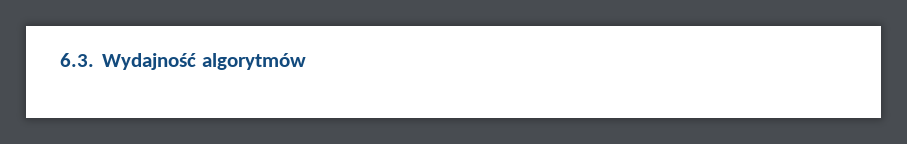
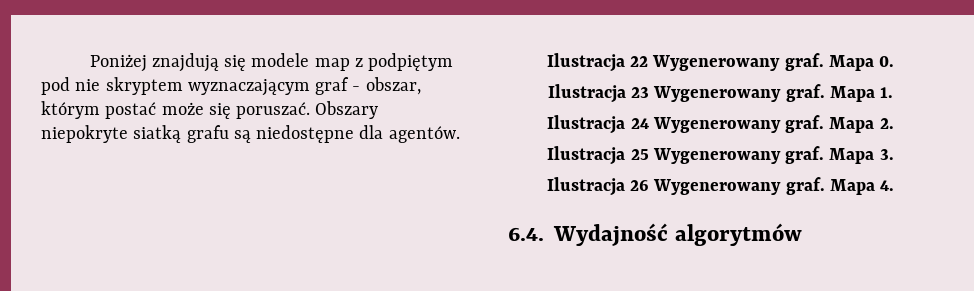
[60,53,94,67] 6.3. -> [89,53,454,72] [41,77,421,96] [41,101,379,119] [41,125,460,143] [546,53,895,72] [547,84,894,103] [547,115,894,134] [547,146,894,165] [546,177,895,196] [508,227,544,241] Poniżej znajdują się modele map z podpiętym pod nie skryptem wyznaczającym graf - obszar, którym postać może się poruszać. Obszary niepokryte siatką grafu są niedostępne dla agentów. // Ilustracja 22 Wygenerowany graf. Mapa 0. // Ilustracja 23 Wygenerowany graf. Mapa 1. // Ilustracja 24 Wygenerowany graf. Mapa 2. // Ilustracja 25 Wygenerowany graf. Mapa 3. // Ilustracja 26 Wygenerowany graf. Mapa 4. // 6.4.

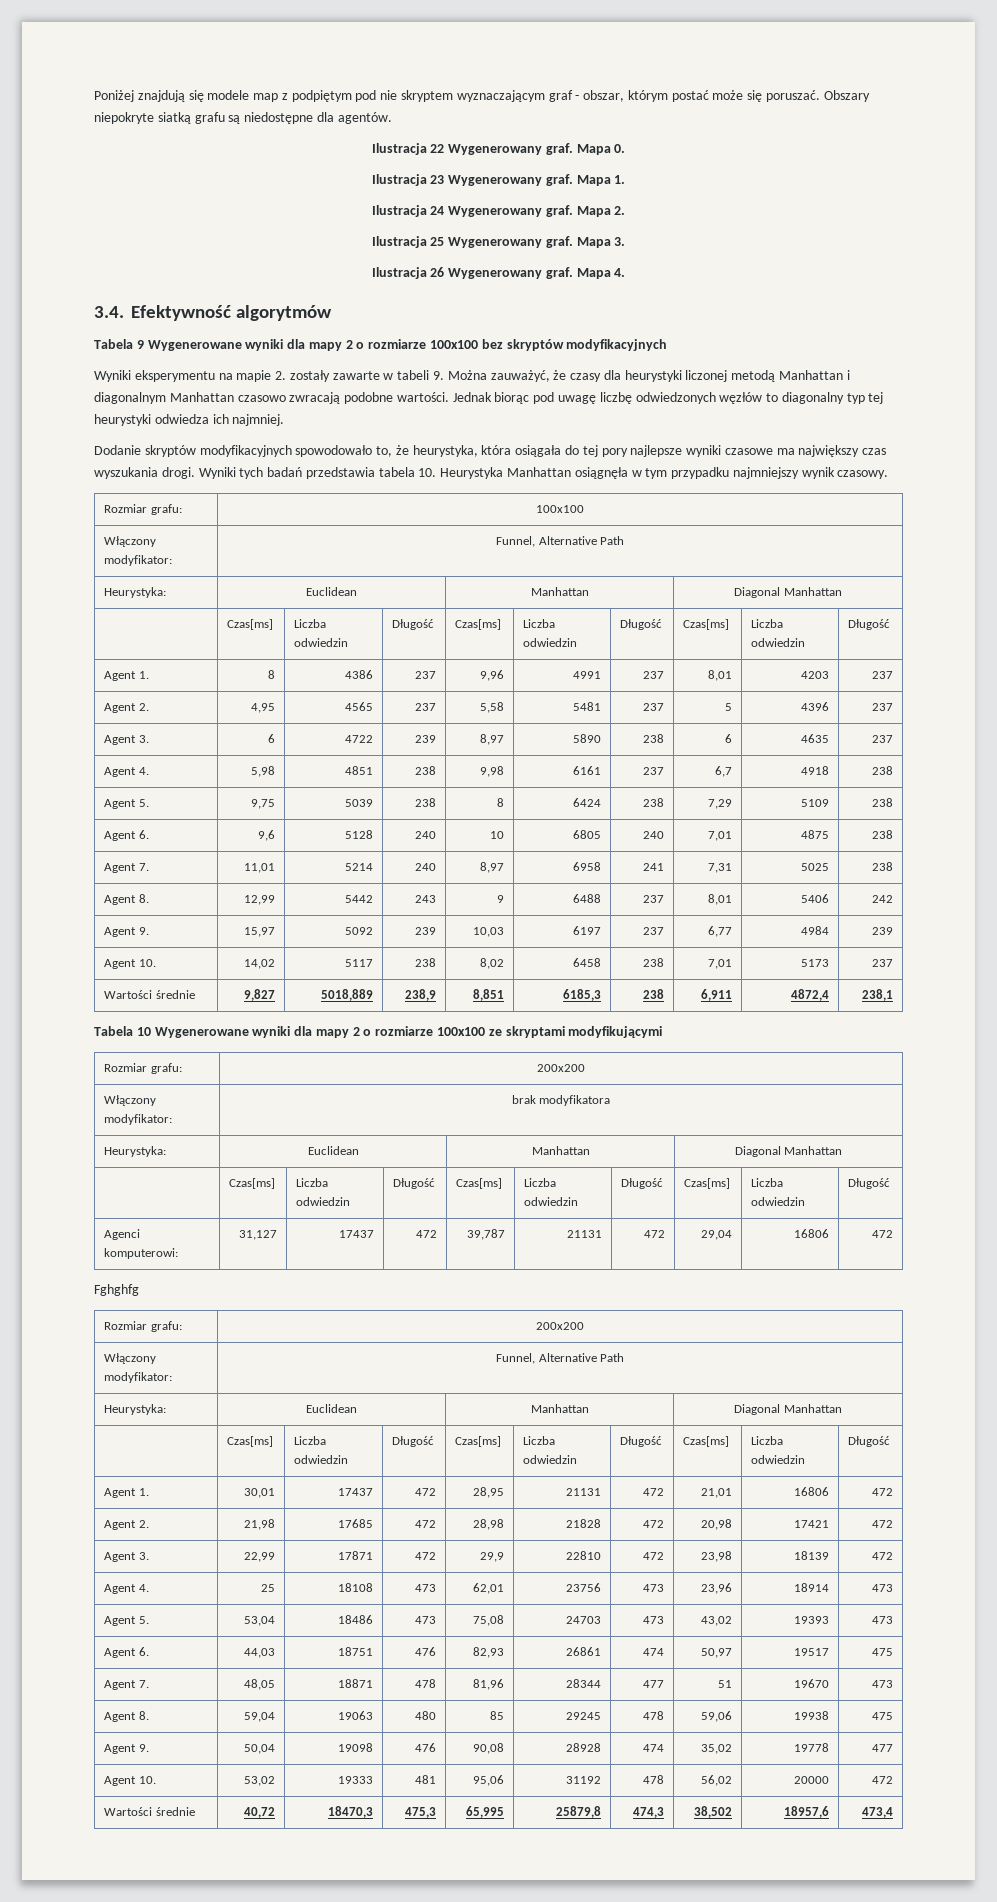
[508,223,668,246] 6.4. Wydajność -> [94,305,231,321] 3.4. Efektywność
(802, 234) none -> [94,339,668,351] [94,370,850,382] [94,392,884,404] [94,414,285,426] [94,445,887,457] [94,467,889,479] [104,504,182,515] [536,505,584,513] [104,536,157,547] [104,555,173,566] [496,536,624,547] [104,587,167,598] [306,587,357,596] [530,587,589,596] [734,587,842,598] [227,619,274,630] [294,619,327,628] [294,638,349,647] [392,619,435,630] [455,619,502,630] [523,619,556,628] [523,638,578,647] [620,619,663,630] [683,619,730,630] [751,619,784,628] [751,638,806,647] [848,619,891,630] [104,671,149,681] [267,670,275,679] [344,670,373,679] [414,671,436,679] [479,670,504,681] [572,671,601,679] [642,671,664,679] [707,670,732,681] [800,671,829,679] [871,671,893,679] [104,703,149,713] [250,703,275,713] [344,702,373,711] [414,703,436,711] [479,702,504,713] [572,702,601,711] [642,703,664,711] [724,703,732,711] [800,702,829,711] [871,703,893,711] [104,735,149,745] [267,734,275,743] [344,735,373,743] [414,735,436,743] [479,734,504,745] [572,734,601,743] [642,734,664,743] [724,734,732,743] [800,734,829,743] [871,735,893,743] [104,767,149,777] [250,766,275,777] [344,766,373,775] [414,766,436,775] [479,766,504,777] [572,766,601,775] [642,767,664,775] [714,766,732,777] [800,766,829,775] [871,766,893,775] [104,799,149,809] [250,799,275,809] [344,799,373,807] [414,798,436,807] [496,798,504,807] [572,798,601,807] [642,798,664,807] [707,799,732,809] [800,799,829,807] [871,798,893,807] [104,830,149,841] [257,830,275,841] [344,830,373,839] [414,831,436,839] [489,831,504,839] [572,830,601,839] [642,831,664,839] [707,831,732,841] [800,830,829,839] [871,830,893,839] [104,863,149,873] [243,863,275,873] [344,863,373,871] [414,863,436,871] [479,862,504,873] [572,862,601,871] [642,863,664,871] [707,863,732,873] [800,863,829,871] [871,862,893,871] [104,894,149,905] [243,895,275,905] [344,895,373,903] [414,895,436,903] [496,895,504,903] [572,894,601,903] [642,895,664,903] [707,894,732,905] [800,894,829,903] [871,895,893,903] [104,927,149,937] [243,927,275,937] [344,927,373,935] [414,927,436,935] [472,927,504,937] [572,926,601,935] [642,927,664,935] [707,926,732,937] [800,926,829,935] [871,927,893,935] [104,959,156,969] [243,959,275,969] [344,959,373,967] [414,958,436,967] [479,958,504,969] [572,958,601,967] [642,958,664,967] [707,959,732,969] [800,959,829,967] [871,959,893,967] [104,990,195,999] [243,989,275,1001] [320,989,373,1001] [404,989,436,1001] [472,989,504,1001] [562,989,601,1001] [642,989,664,999] [700,989,732,1001] [790,989,829,1001] [861,989,893,1001] [94,1026,663,1038] [104,1063,182,1074] [537,1064,585,1072] [104,1095,157,1106] [104,1114,173,1125] [511,1095,611,1106] [104,1146,167,1157] [307,1146,359,1155] [531,1146,590,1155] [734,1146,843,1157] [229,1178,276,1189] [296,1178,329,1187] [296,1197,351,1206] [393,1178,436,1189] [456,1178,503,1189] [524,1178,557,1187] [524,1197,579,1206] [621,1178,664,1189] [684,1178,731,1189] [751,1178,784,1187] [751,1197,806,1206] [848,1178,891,1189] [104,1229,141,1240] [104,1248,179,1259] [238,1230,277,1240] [338,1230,374,1238] [415,1230,437,1238] [466,1229,505,1240] [566,1230,602,1238] [643,1230,665,1238] [700,1230,732,1240] [793,1229,829,1238] [871,1230,893,1238] [94,1284,139,1296] [104,1321,182,1332] [536,1322,584,1330] [104,1353,157,1364] [104,1372,173,1383] [496,1353,624,1364] [104,1404,167,1415] [306,1404,357,1413] [530,1404,589,1413] [734,1404,842,1415] [227,1436,274,1447] [294,1436,327,1445] [294,1455,349,1464] [392,1436,435,1447] [455,1436,502,1447] [523,1436,556,1445] [523,1455,578,1464] [620,1436,663,1447] [683,1436,730,1447] [751,1436,784,1445] [751,1455,806,1464] [848,1436,891,1447] [104,1488,149,1498] [243,1488,275,1498] [337,1488,373,1496] [414,1488,436,1496] [472,1487,504,1498] [565,1488,601,1496] [642,1488,664,1496] [700,1488,732,1498] [793,1487,829,1496] [871,1488,893,1496] [104,1520,149,1530] [243,1519,275,1530] [337,1519,373,1528] [414,1520,436,1528] [472,1519,504,1530] [565,1519,601,1528] [642,1520,664,1528] [700,1519,732,1530] [793,1520,829,1528] [871,1520,893,1528] [104,1552,149,1562] [243,1552,275,1562] [337,1551,373,1560] [414,1552,436,1560] [479,1552,504,1562] [565,1551,601,1560] [642,1552,664,1560] [700,1551,732,1562] [793,1551,829,1560] [871,1552,893,1560] [104,1584,149,1594] [260,1584,275,1592] [337,1583,373,1592] [414,1584,436,1592] [472,1583,504,1594] [565,1583,601,1592] [642,1584,664,1592] [700,1583,732,1594] [793,1583,829,1592] [871,1584,893,1592] [104,1616,149,1626] [243,1616,275,1626] [337,1615,373,1624] [414,1616,436,1624] [472,1615,504,1626] [565,1616,601,1624] [642,1616,664,1624] [700,1616,732,1626] [793,1616,829,1624] [871,1616,893,1624] [104,1647,149,1658] [243,1648,275,1658] [337,1647,373,1656] [414,1647,436,1656] [472,1647,504,1658] [565,1647,601,1656] [642,1648,664,1656] [700,1648,732,1658] [793,1648,829,1656] [871,1648,893,1656] [104,1680,149,1690] [243,1679,275,1690] [337,1679,373,1688] [414,1679,436,1688] [472,1679,504,1690] [565,1679,601,1688] [642,1680,664,1688] [717,1680,732,1688] [793,1679,829,1688] [871,1680,893,1688] [104,1711,149,1722] [243,1712,275,1722] [337,1711,373,1720] [414,1711,436,1720] [489,1711,504,1720] [565,1712,601,1720] [642,1711,664,1720] [700,1711,732,1722] [793,1711,829,1720] [871,1712,893,1720] [104,1744,149,1754] [243,1744,275,1754] [337,1743,373,1752] [414,1743,436,1752] [472,1743,504,1754] [565,1743,601,1752] [642,1744,664,1752] [700,1744,732,1754] [793,1743,829,1752] [871,1744,893,1752] [104,1776,156,1786] [243,1776,275,1786] [337,1776,373,1784] [414,1775,436,1784] [472,1775,504,1786] [565,1776,601,1784] [642,1775,664,1784] [700,1775,732,1786] [793,1776,829,1784] [871,1776,893,1784] [104,1807,195,1816] [243,1807,275,1818] [327,1806,373,1818] [404,1807,436,1818] [465,1806,504,1818] [555,1806,601,1818] [632,1807,664,1818] [693,1806,732,1818] [783,1806,829,1818] [861,1807,893,1818] // Tabela 9 Wygenerowane wyniki dla mapy 2 o rozmiarze 100x100 bez skryptów modyfikacyjnych // Wyniki eksperymentu na mapie 2. zostały zawarte w tabeli 9. Można zauważyć, że czasy dla heurystyki liczonej metodą Manhattan i diagonalnym Manhattan czasowo zwracają podobne wartości. Jednak biorąc pod uwagę liczbę odwiedzonych węzłów to diagonalny typ tej heurystyki odwiedza ich najmniej. // Dodanie skryptów modyfikacyjnych spowodowało to, że heurystyka, która osiągała do tej pory najlepsze wyniki czasowe ma największy czas wyszukania drogi. Wyniki tych badań przedstawia tabela 10. Heurystyka Manhattan osiągnęła w tym przypadku najmniejszy wynik czasowy. // Rozmiar grafu: | 100x100 // Włączony modyfikator: | Funnel, Alternative Path // Heurystyka: | Euclidean | Manhattan | Diagonal Manhattan // | Czas[ms] | Liczba odwiedzin | Długość | Czas[ms] | Liczba odwiedzin | Długość | Czas[ms] | Liczba odwiedzin | Długość // Agent 1. | 8 | 4386 | 237 | 9,96 | 4991 | 237 | 8,01 | 4203 | 237 // Agent 2. | 4,95 | 4565 | 237 | 5,58 | 5481 | 237 | 5 | 4396 | 237 // Agent 3. | 6 | 4722 | 239 | 8,97 | 5890 | 238 | 6 | 4635 | 237 // Agent 4. | 5,98 | 4851 | 238 | 9,98 | 6161 | 237 | 6,7 | 4918 | 238 // Agent 5. | 9,75 | 5039 | 238 | 8 | 6424 | 238 | 7,29 | 5109 | 238 // Agent 6. | 9,6 | 5128 | 240 | 10 | 6805 | 240 | 7,01 | 4875 | 238 // Agent 7. | 11,01 | 5214 | 240 | 8,97 | 6958 | 241 | 7,31 | 5025 | 238 // Agent 8. | 12,99 | 5442 | 243 | 9 | 6488 | 237 | 8,01 | 5406 | 242 // Agent 9. | 15,97 | 5092 | 239 | 10,03 | 6197 | 237 | 6,77 | 4984 | 239 // Agent 10. | 14,02 | 5117 | 238 | 8,02 | 6458 | 238 | 7,01 | 5173 | 237 // Wartości średnie | 9,827 | 5018,889 | 238,9 | 8,851 | 6185,3 | 238 | 6,911 | 4872,4 | 238,1 // Tabela 10 Wygenerowane wyniki dla mapy 2 o rozmiarze 100x100 ze skryptami modyfikującymi // Rozmiar grafu: | 200x200 // Włączony modyfikator: | brak modyfikatora // Heurystyka: | Euclidean | Manhattan | Diagonal Manhattan // | Czas[ms] | Liczba odwiedzin | Długość | Czas[ms] | Liczba odwiedzin | Długość | Czas[ms] | Liczba odwiedzin | Długość // Agenci komputerowi: | 31,127 | 17437 | 472 | 39,787 | 21131 | 472 | 29,04 | 16806 | 472 // Fghghfg // Rozmiar grafu: | 200x200 // Włączony modyfikator: | Funnel, Alternative Path // Heurystyka: | Euclidean | Manhattan | Diagonal Manhattan // | Czas[ms] | Liczba odwiedzin | Długość | Czas[ms] | Liczba odwiedzin | Długość | Czas[ms] | Liczba odwiedzin | Długość // Agent 1. | 30,01 | 17437 | 472 | 28,95 | 21131 | 472 | 21,01 | 16806 | 472 // Agent 2. | 21,98 | 17685 | 472 | 28,98 | 21828 | 472 | 20,98 | 17421 | 472 // Agent 3. | 22,99 | 17871 | 472 | 29,9 | 22810 | 472 | 23,98 | 18139 | 472 // Agent 4. | 25 | 18108 | 473 | 62,01 | 23756 | 473 | 23,96 | 18914 | 473 // Agent 5. | 53,04 | 18486 | 473 | 75,08 | 24703 | 473 | 43,02 | 19393 | 473 // Agent 6. | 44,03 | 18751 | 476 | 82,93 | 26861 | 474 | 50,97 | 19517 | 475 // Agent 7. | 48,05 | 18871 | 478 | 81,96 | 28344 | 477 | 51 | 19670 | 473 // Agent 8. | 59,04 | 19063 | 480 | 85 | 29245 | 478 | 59,06 | 19938 | 475 // Agent 9. | 50,04 | 19098 | 476 | 90,08 | 28928 | 474 | 35,02 | 19778 | 477 // Agent 10. | 53,02 | 19333 | 481 | 95,06 | 31192 | 478 | 56,02 | 20000 | 472 // Wartości średnie | 40,72 | 18470,3 | 475,3 | 65,995 | 25879,8 | 474,3 | 38,502 | 18957,6 | 473,4

